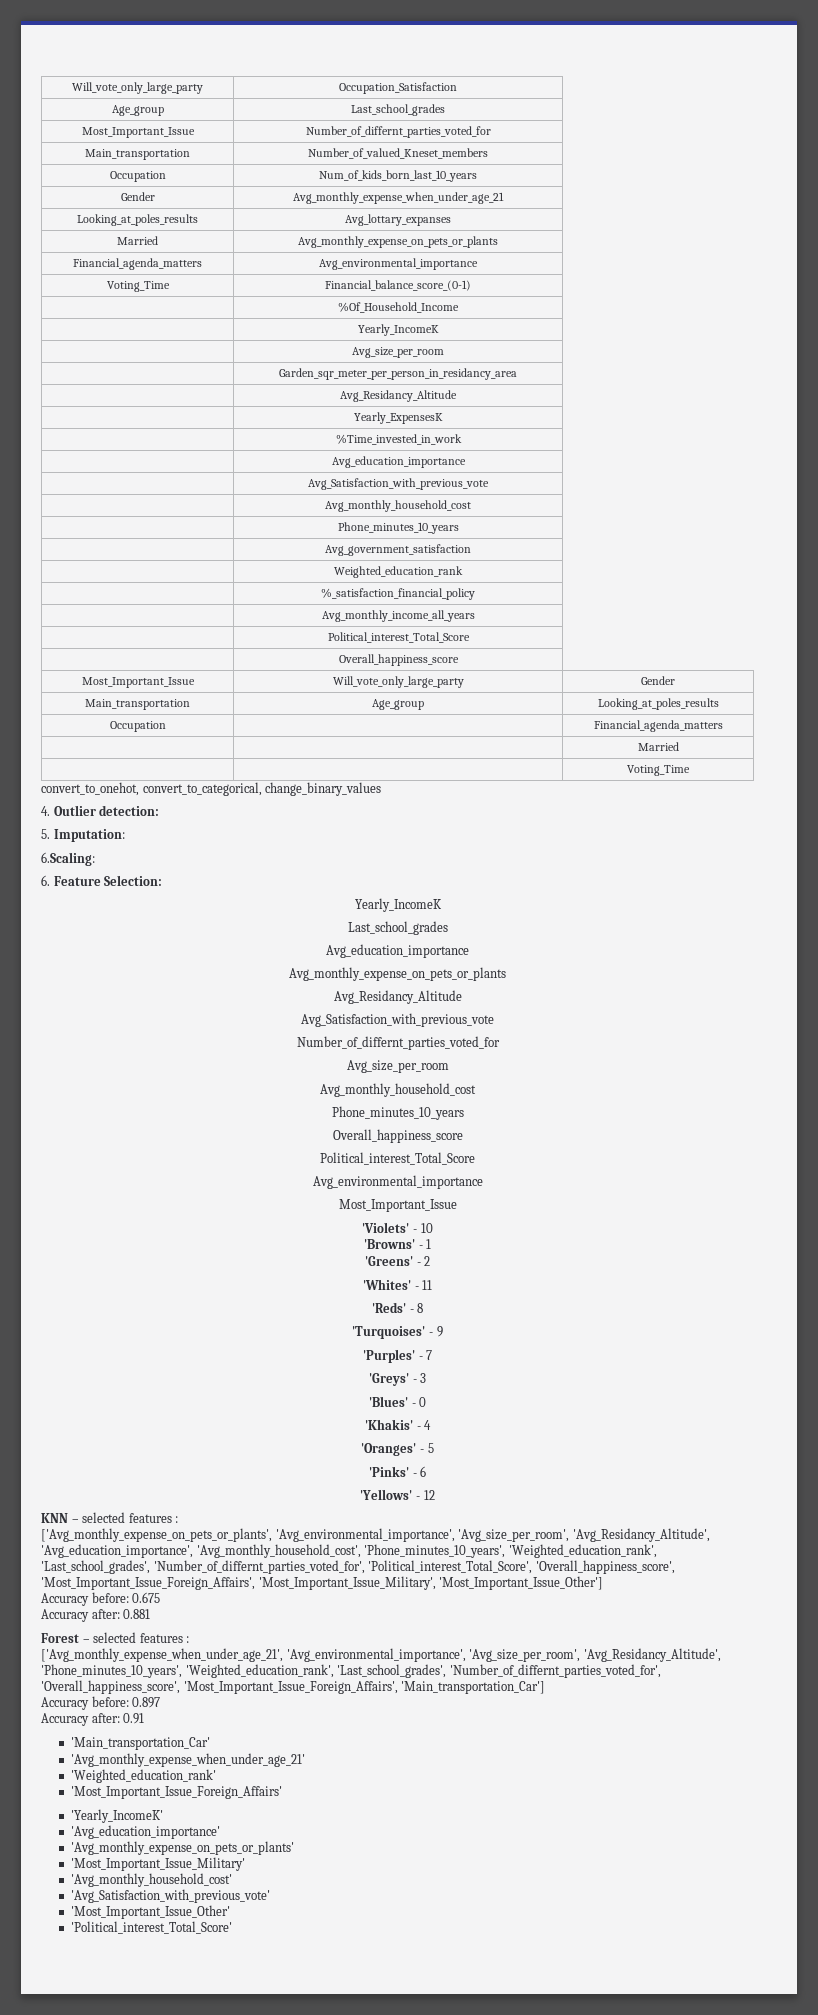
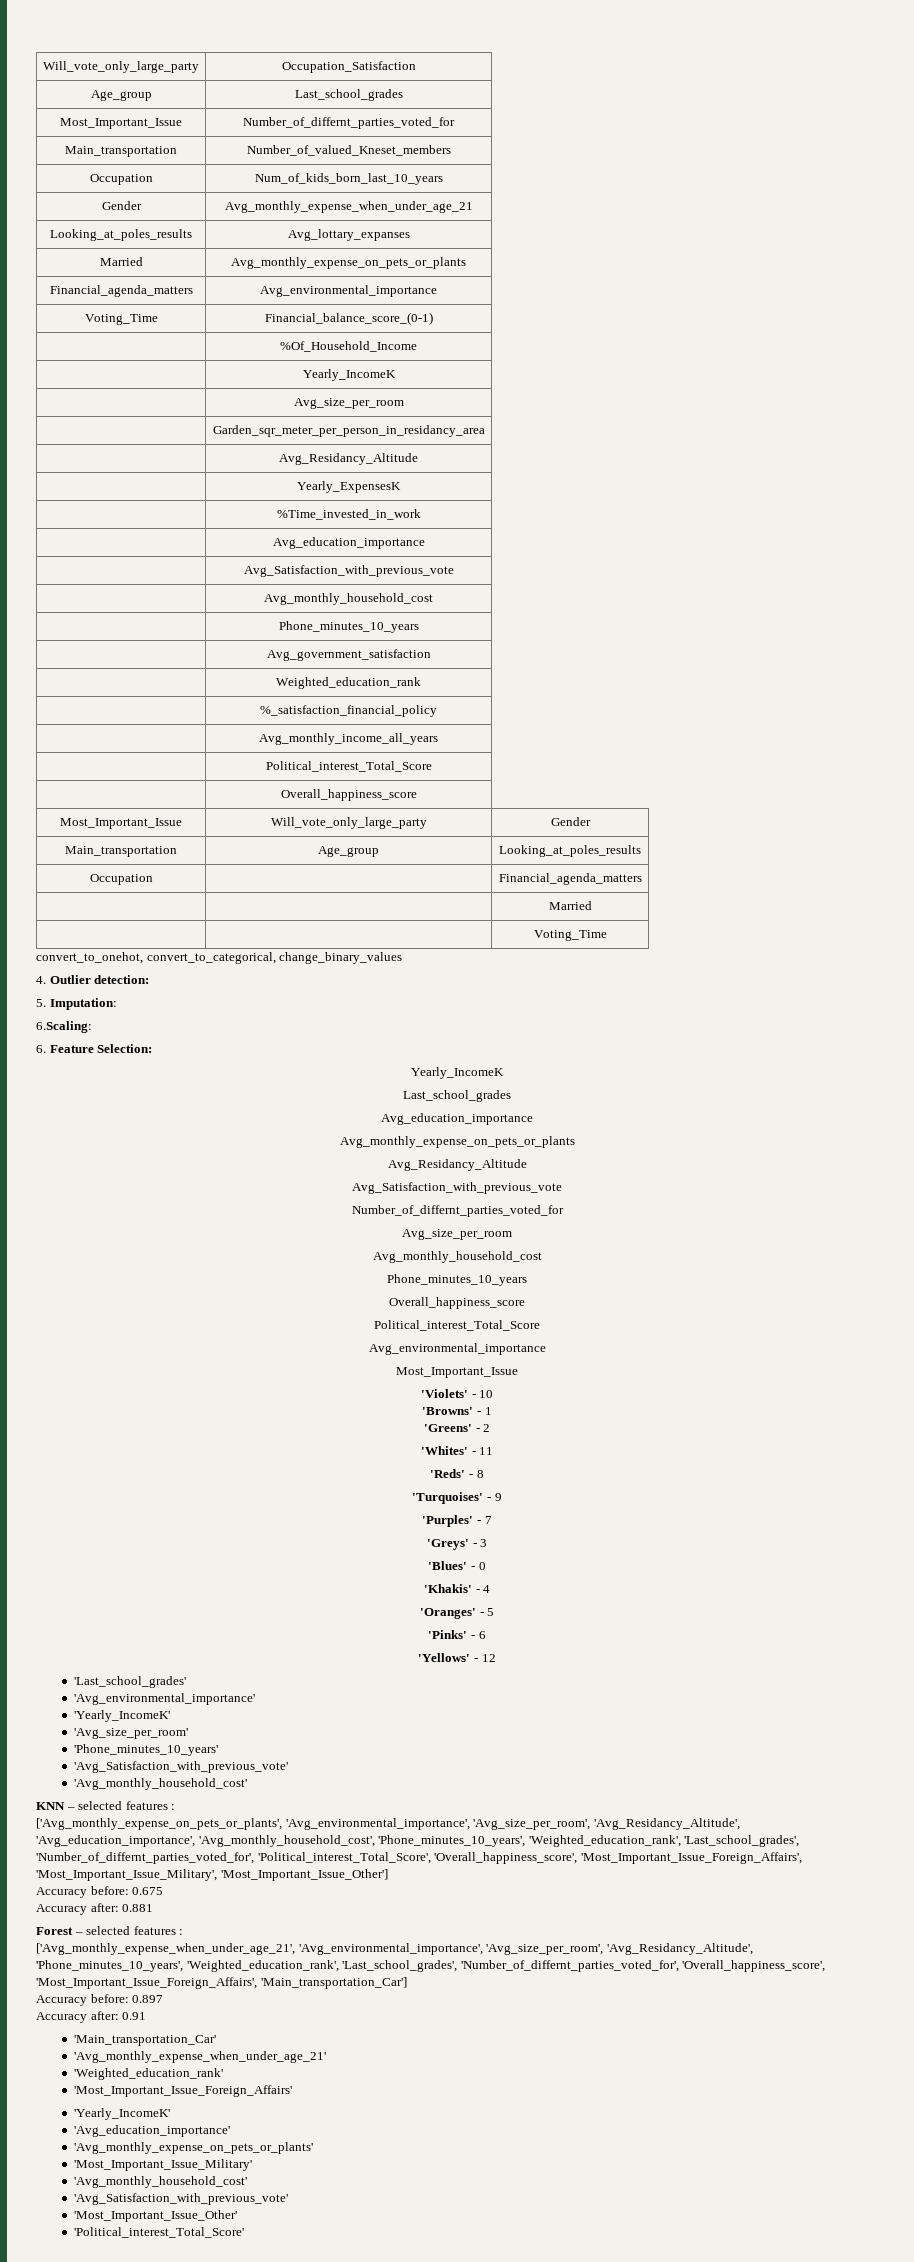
(435, 1495) none -> [73,1676,186,1688] [73,1693,255,1705] [73,1710,170,1722] [73,1728,188,1739] [73,1744,218,1756] [73,1761,288,1773] [73,1778,247,1790] // 'Last_school_grades' // 'Avg_environmental_importance' // 'Yearly_IncomeK' // 'Avg_size_per_room' // 'Phone_minutes_10_years' // 'Avg_Satisfaction_with_previous_vote' // 'Avg_monthly_household_cost'

